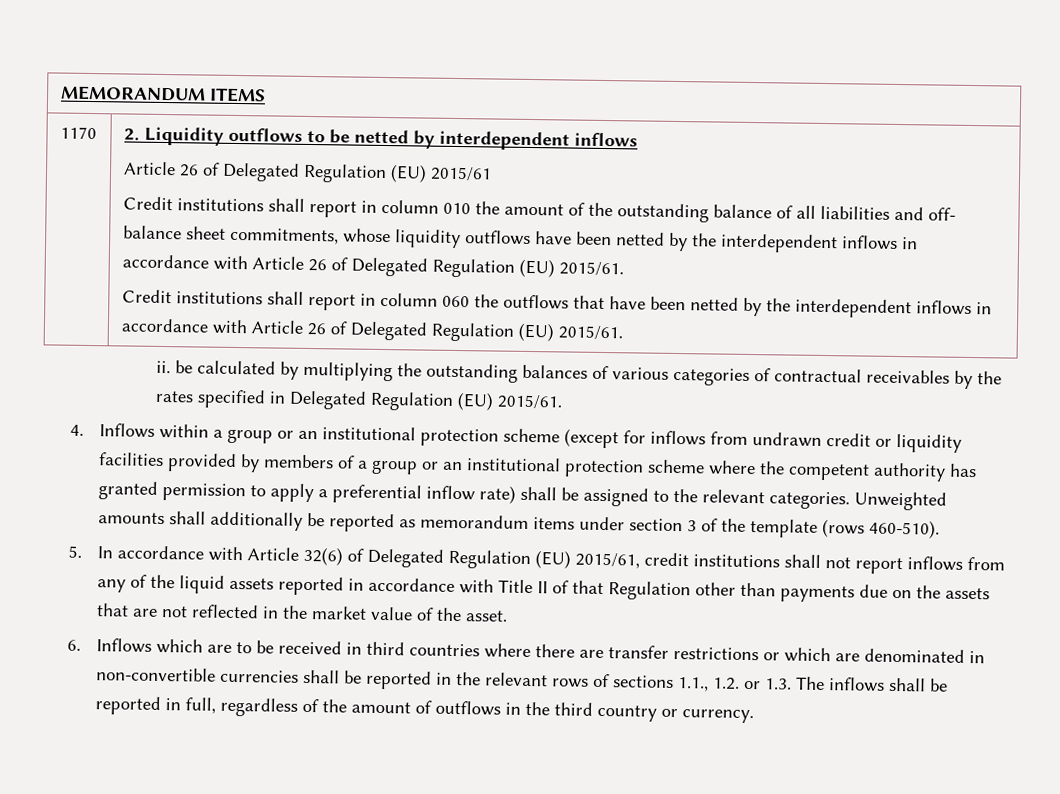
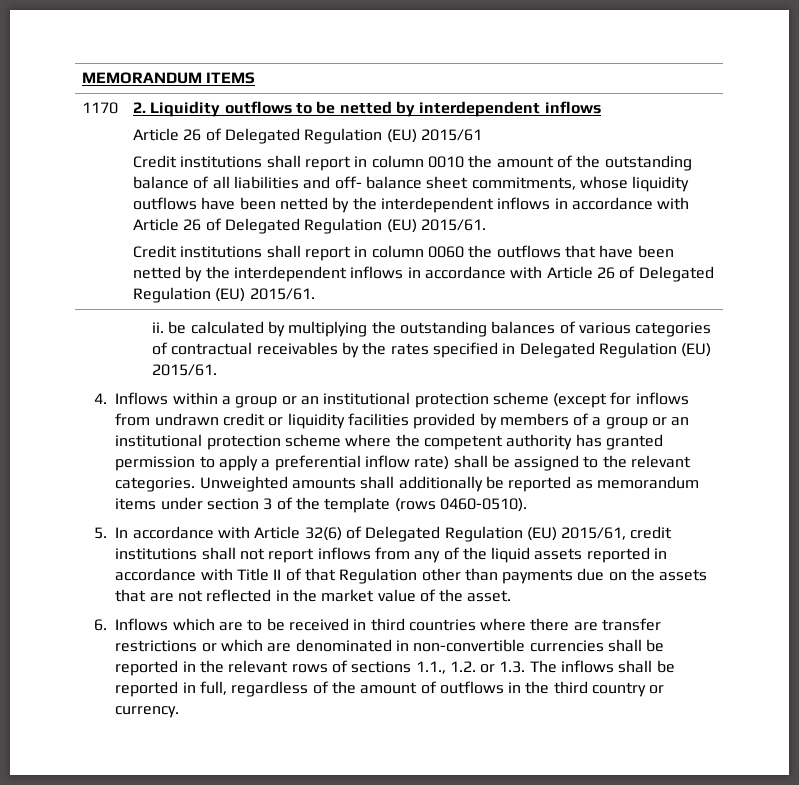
[442,202,471,215] 010 -> [428,156,465,168] 0010
[441,295,470,308] 060 -> [428,246,465,258] 0060
[868,519,940,539] 460-510). -> [439,498,527,512] 0460-0510).

